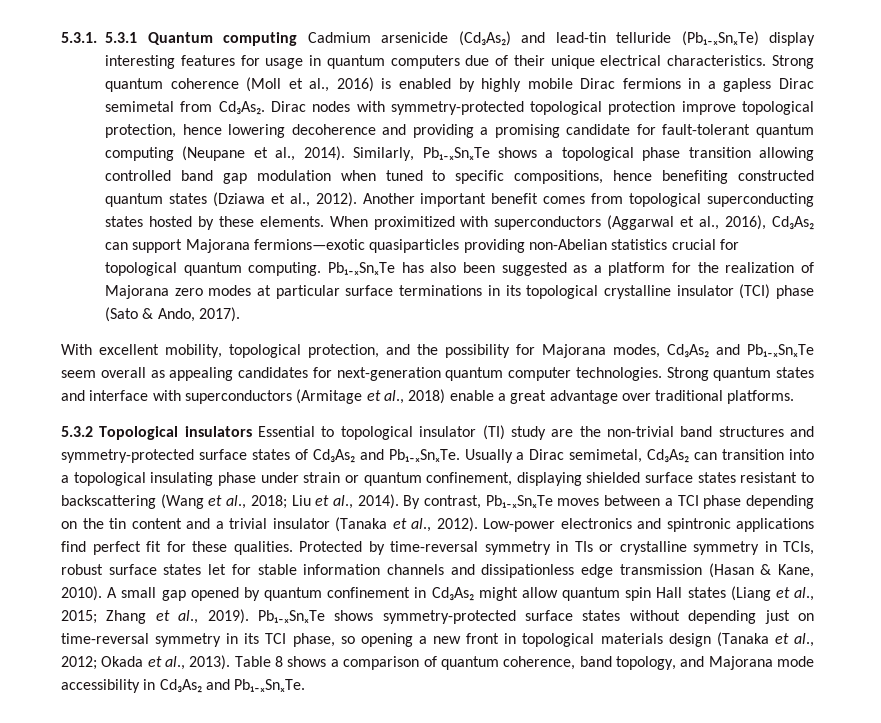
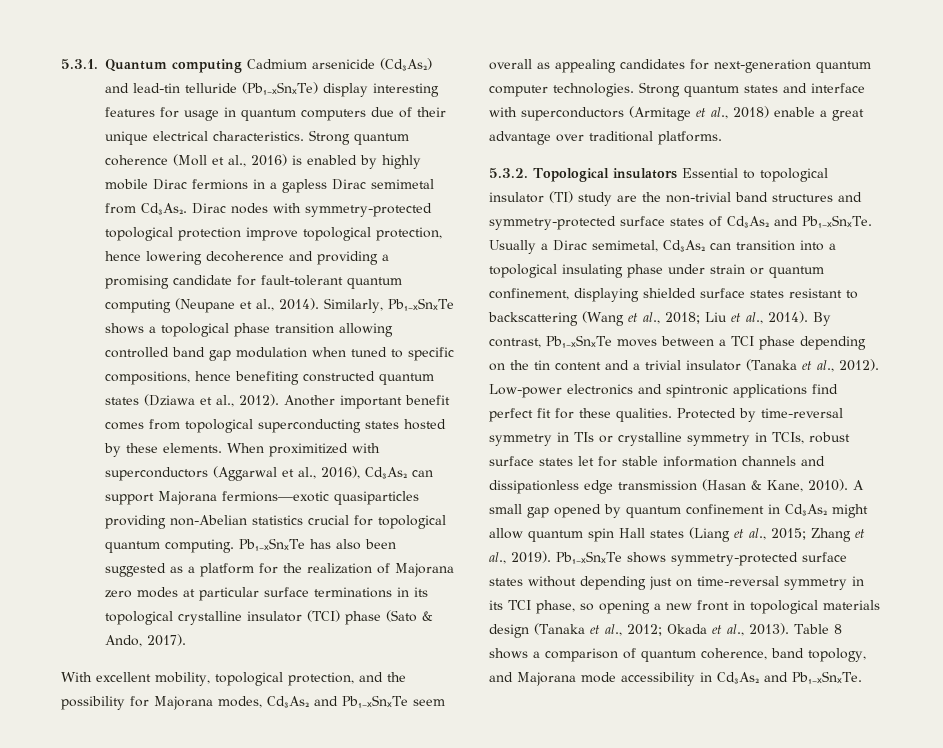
[105,32,137,43] 5.3.1 -> (98, 64) none
[61,426,93,437] 5.3.2 -> [489,168,528,178] 5.3.2.

